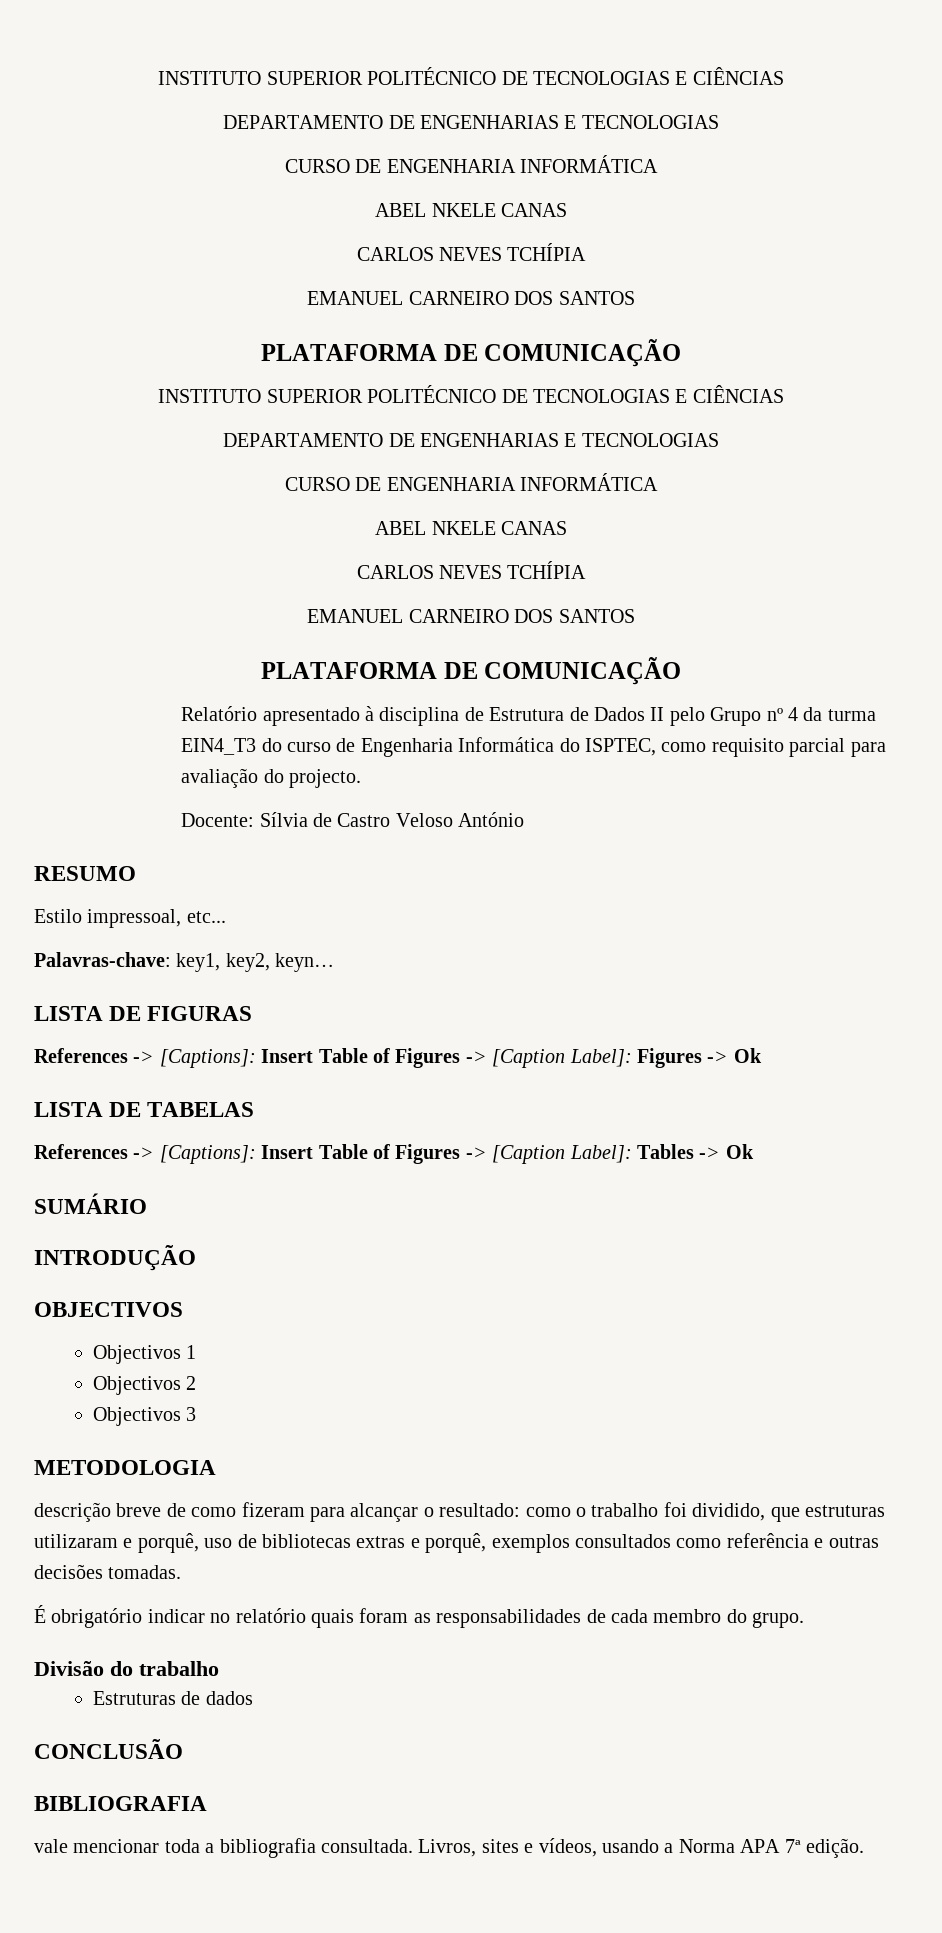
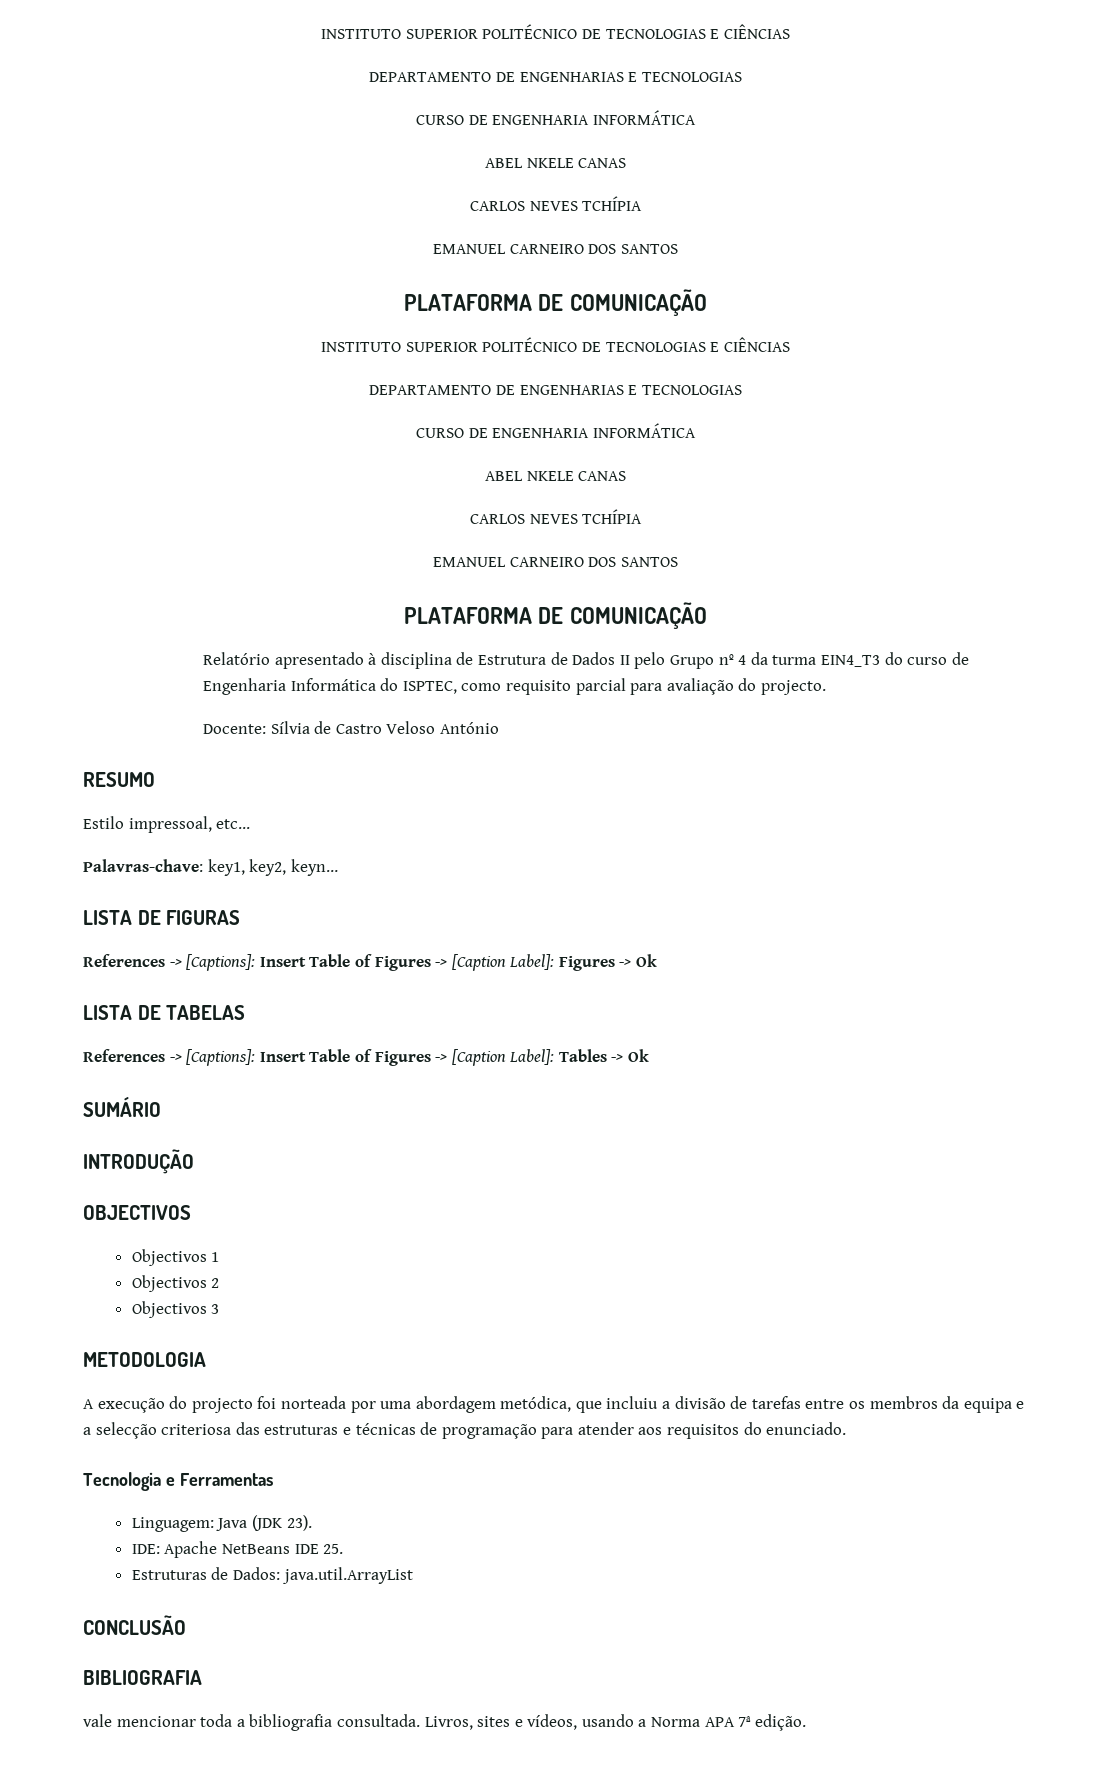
[34,1502,885,1522] [34,1533,879,1553] [34,1564,182,1579] [34,1605,805,1628] [34,1661,219,1676] descrição breve de como fizeram para alcançar o resultado: como o trabalho foi dividido, que estruturas utilizaram e porquê, uso de bibliotecas extras e porquê, exemplos consultados como referência e outras decisões tomadas. // É obrigatório indicar no relatório quais foram as responsabilidades de cada membro do grupo. // Divisão do trabalho -> [83,1396,1025,1413] [83,1422,847,1439] [83,1472,273,1491] [131,1515,312,1532] [131,1541,344,1558] A execução do projecto foi norteada por uma abordagem metódica, que incluiu a divisão de tarefas entre os membros da equipa e a selecção criteriosa das estruturas e técnicas de programação para atender aos requisitos do enunciado. // Tecnologia e Ferramentas // Linguagem: Java (JDK 23). // IDE: Apache NetBeans IDE 25.
[205,1691,253,1705] dados -> [232,1567,413,1584] Dados: java.util.ArrayList

